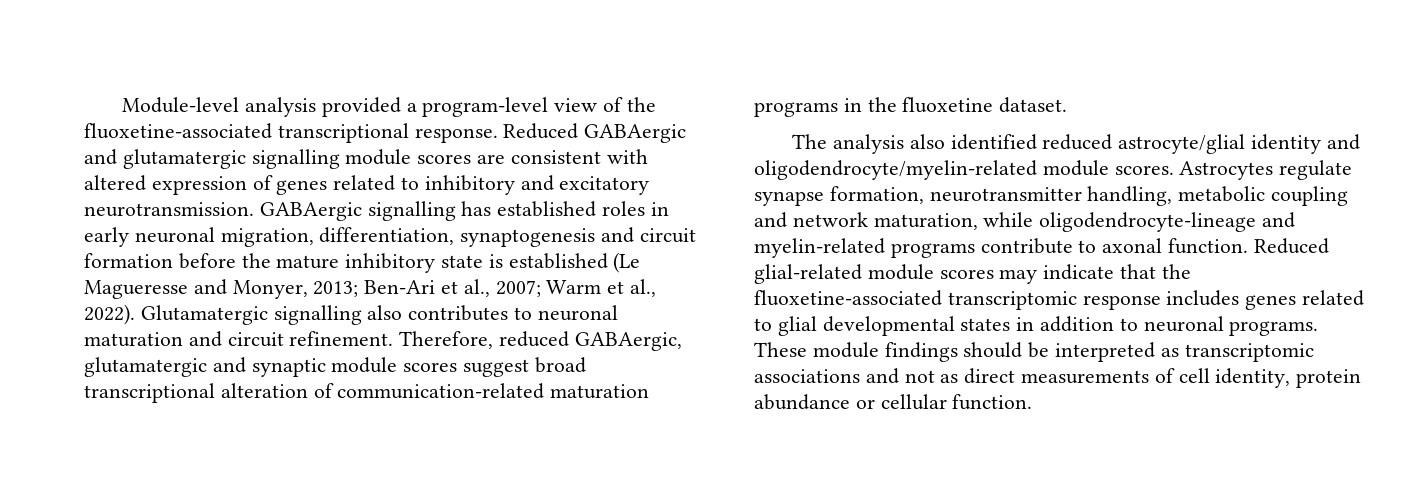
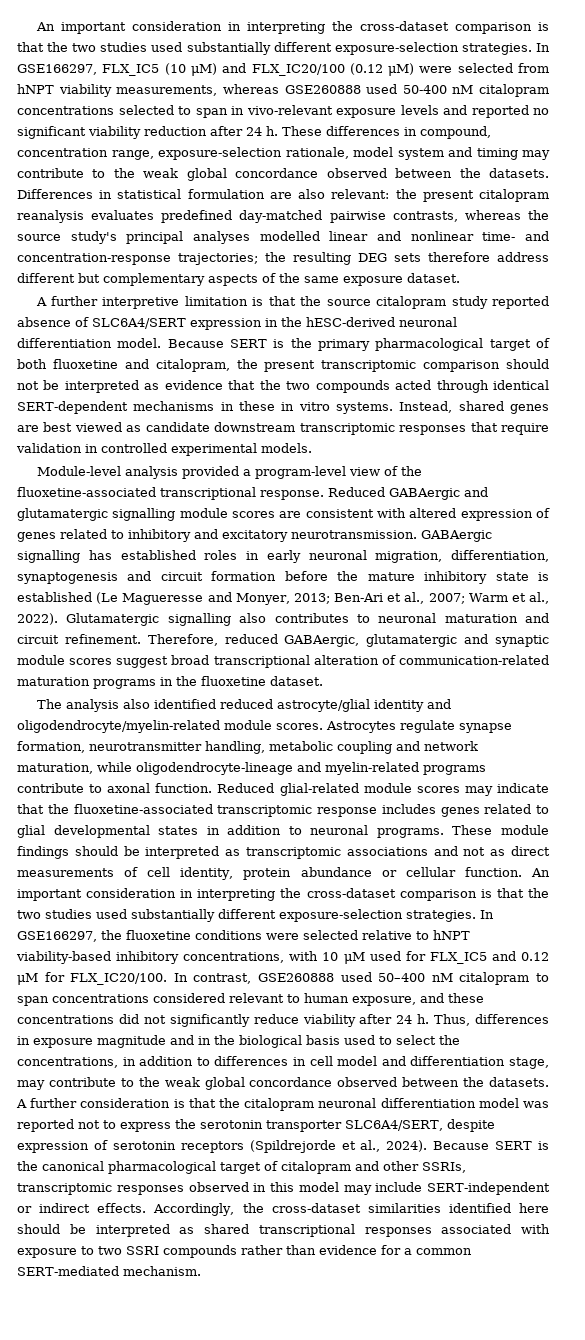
(122, 105) none -> [35,21,549,34] [17,42,550,55] [17,63,550,76] [17,84,549,97] [17,105,549,118] [17,126,491,139] [17,147,550,160] [17,168,549,181] [17,189,549,202] [17,210,550,223] [17,231,549,244] [17,252,549,265] [17,273,460,286] [35,296,549,309] [17,317,457,330] [17,338,550,351] [17,359,549,372] [17,380,549,393] [17,401,550,414] [17,422,549,435] [16,443,312,456] An important consideration in interpreting the cross-dataset comparison is that the two studies used substantially different exposure-selection strategies. In GSE166297, FLX_IC5 (10 μM) and FLX_IC20/100 (0.12 μM) were selected from hNPT viability measurements, whereas GSE260888 used 50-400 nM citalopram concentrations selected to span in vivo-relevant exposure levels and reported no significant viability reduction after 24 h. These differences in compound, concentration range, exposure-selection rationale, model system and timing may contribute to the weak global concordance observed between the datasets. Differences in statistical formulation are also relevant: the present citalopram reanalysis evaluates predefined day-matched pairwise contrasts, whereas the source study's principal analyses modelled linear and nonlinear time- and concentration-response trajectories; the resulting DEG sets therefore address different but complementary aspects of the same exposure dataset. // A further interpretive limitation is that the source citalopram study reported absence of SLC6A4/SERT expression in the hESC-derived neuronal differentiation model. Because SERT is the primary pharmacological target of both fluoxetine and citalopram, the present transcriptomic comparison should not be interpreted as evidence that the two compounds acted through identical SERT-dependent mechanisms in these in vitro systems. Instead, shared genes are best viewed as candidate downstream transcriptomic responses that require validation in controlled experimental models. //
(1033, 402) none -> [531,868,550,877] [17,888,549,901] [17,909,494,922] [17,930,470,942] [16,951,550,964] [17,972,550,985] [17,993,484,1006] [17,1014,549,1027] [17,1035,460,1048] [17,1056,550,1069] [17,1077,549,1090] [16,1098,549,1111] [17,1119,495,1132] [17,1140,549,1153] [17,1161,466,1174] [17,1182,551,1195] [17,1203,549,1216] [17,1224,550,1237] [17,1245,472,1258] [17,1266,201,1276] An important consideration in interpreting the cross-dataset comparison is that the two studies used substantially different exposure-selection strategies. In GSE166297, the fluoxetine conditions were selected relative to hNPT viability-based inhibitory concentrations, with 10 μM used for FLX_IC5 and 0.12 μM for FLX_IC20/100. In contrast, GSE260888 used 50–400 nM citalopram to span concentrations considered relevant to human exposure, and these concentrations did not significantly reduce viability after 24 h. Thus, differences in exposure magnitude and in the biological basis used to select the concentrations, in addition to differences in cell model and differentiation stage, may contribute to the weak global concordance observed between the datasets. A further consideration is that the citalopram neuronal differentiation model was reported not to express the serotonin transporter SLC6A4/SERT, despite expression of serotonin receptors (Spildrejorde et al., 2024). Because SERT is the canonical pharmacological target of citalopram and other SSRIs, transcriptomic responses observed in this model may include SERT-independent or indirect effects. Accordingly, the cross-dataset similarities identified here should be interpreted as shared transcriptional responses associated with exposure to two SSRI compounds rather than evidence for a common SERT-mediated mechanism.

